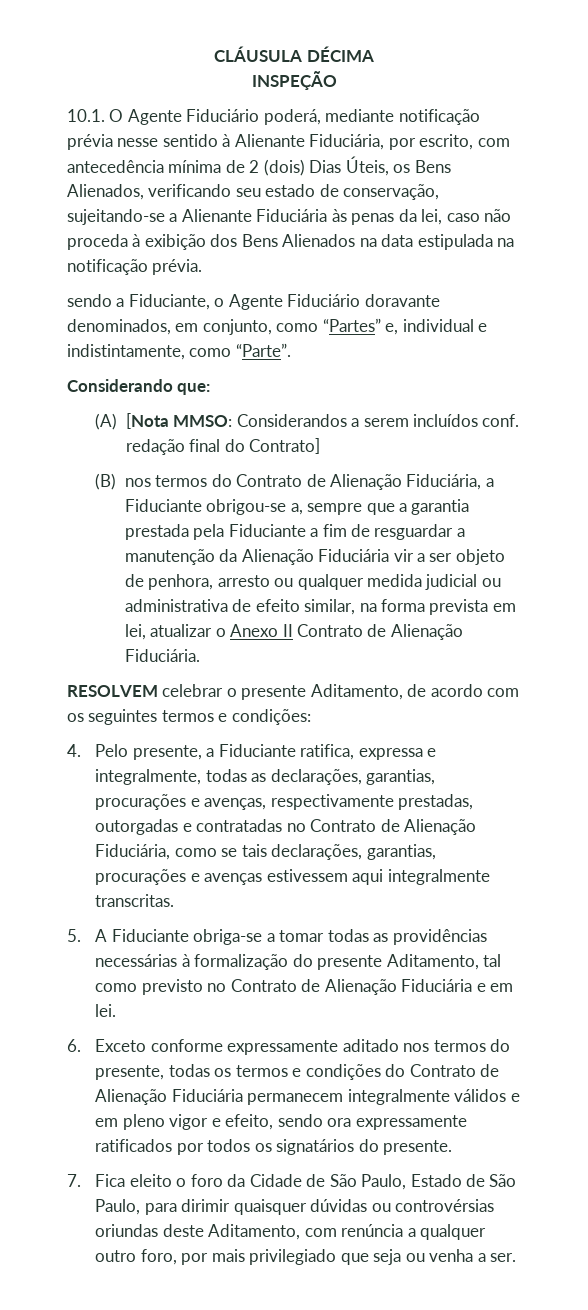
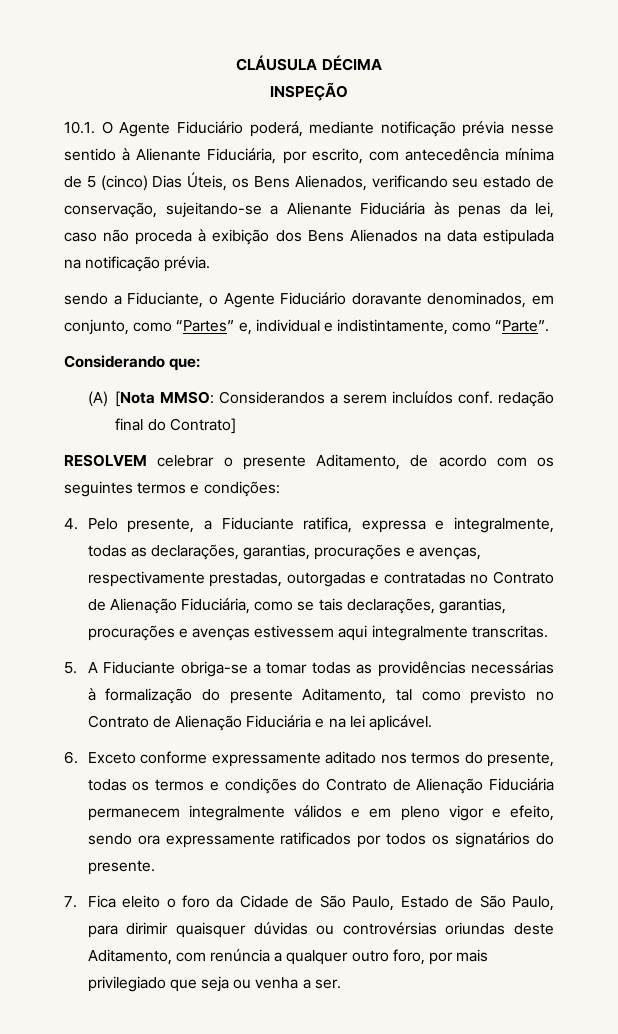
[249,159,305,176] 2 (dois) -> [86,175,148,191] 5 (cinco)
[95,473,494,490] [124,499,470,515] [124,524,465,540] [124,549,505,565] [124,574,501,590] [124,599,516,615] [124,624,463,640] [124,649,200,662] // (B) nos termos do Contrato de Alienação Fiduciária, a Fiduciante obrigou-se a, sempre que a garantia prestada pela Fiduciante a fim de resguardar a manutenção da Alienação Fiduciária vir a ser objeto de penhora, arresto ou qualquer medida judicial ou administrativa de efeito similar, na forma prevista em lei, atualizar o Anexo II Contrato de Alienação Fiduciária. -> (236, 426) none
[490,983,514,992] [95,1004,117,1017] em lei. -> [328,715,433,731] na lei aplicável.

